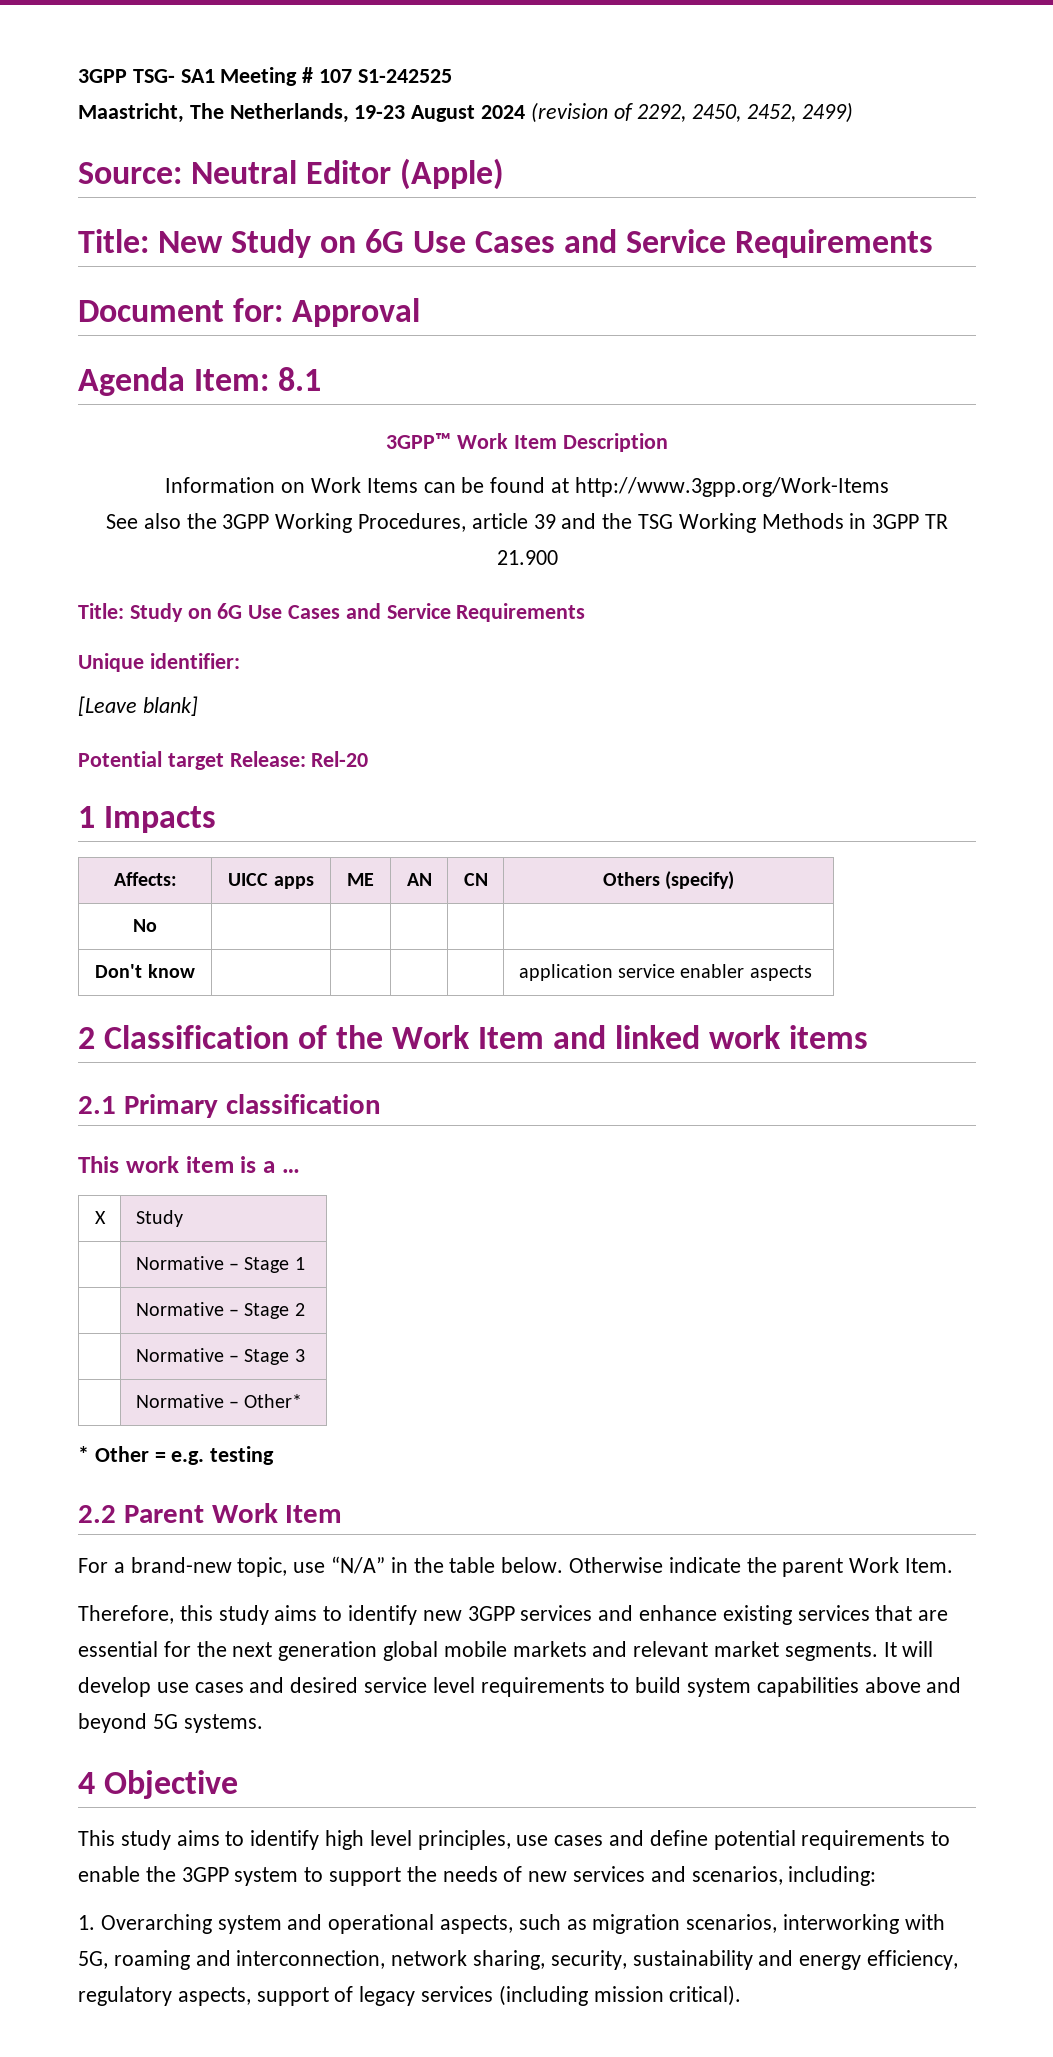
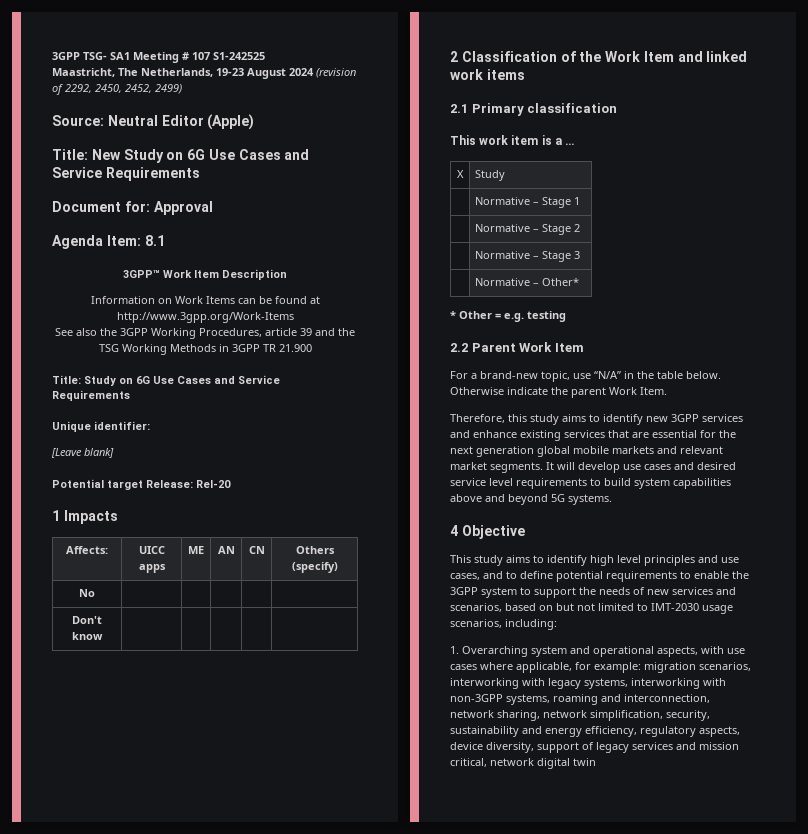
[518,964,812,981] application service enabler aspects -> (103, 636) none
[417,1830,645,1850] principles, use cases and -> [644,555,739,566] [450,571,517,580] principles and use cases, and to
(783, 1875) none -> [505,603,733,614] [450,619,502,628] based on but not limited to IMT-2030 usage scenarios,
[518,1914,945,1934] [78,1951,108,1969] such as migration scenarios, interworking with 5G, -> [701,646,745,654] [450,662,751,673] [450,678,726,689] [450,694,550,705] with use cases where applicable, for example: migration scenarios, interworking with legacy systems, interworking with non-3GPP systems,
(546, 1960) none -> [543,710,663,721] network simplification,
(251, 1996) none -> [450,742,534,753] device diversity,
[498,1985,742,2006] (including mission critical). -> [676,742,739,750] [450,758,596,769] and mission critical, network digital twin

